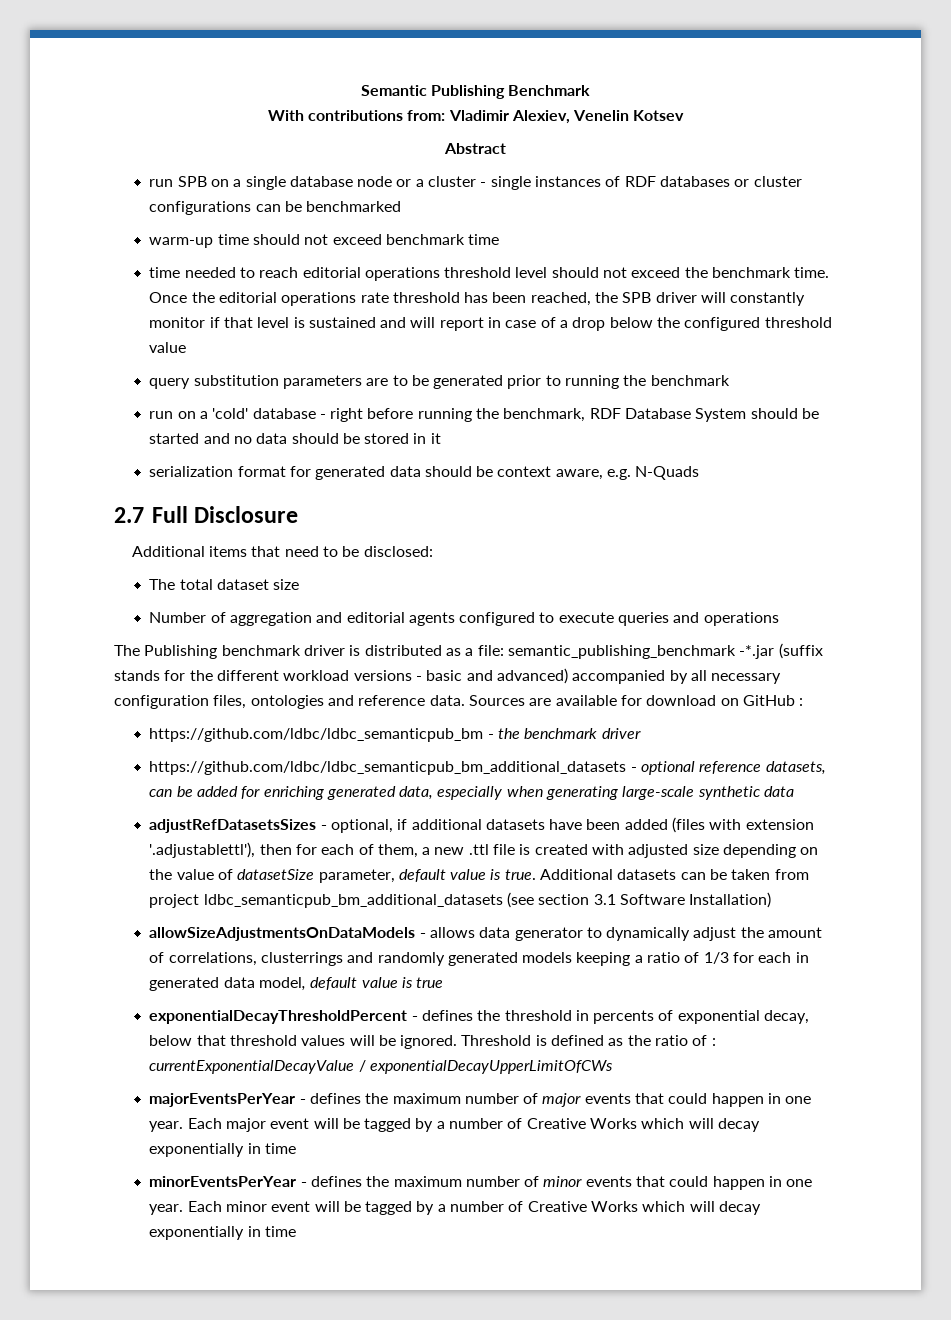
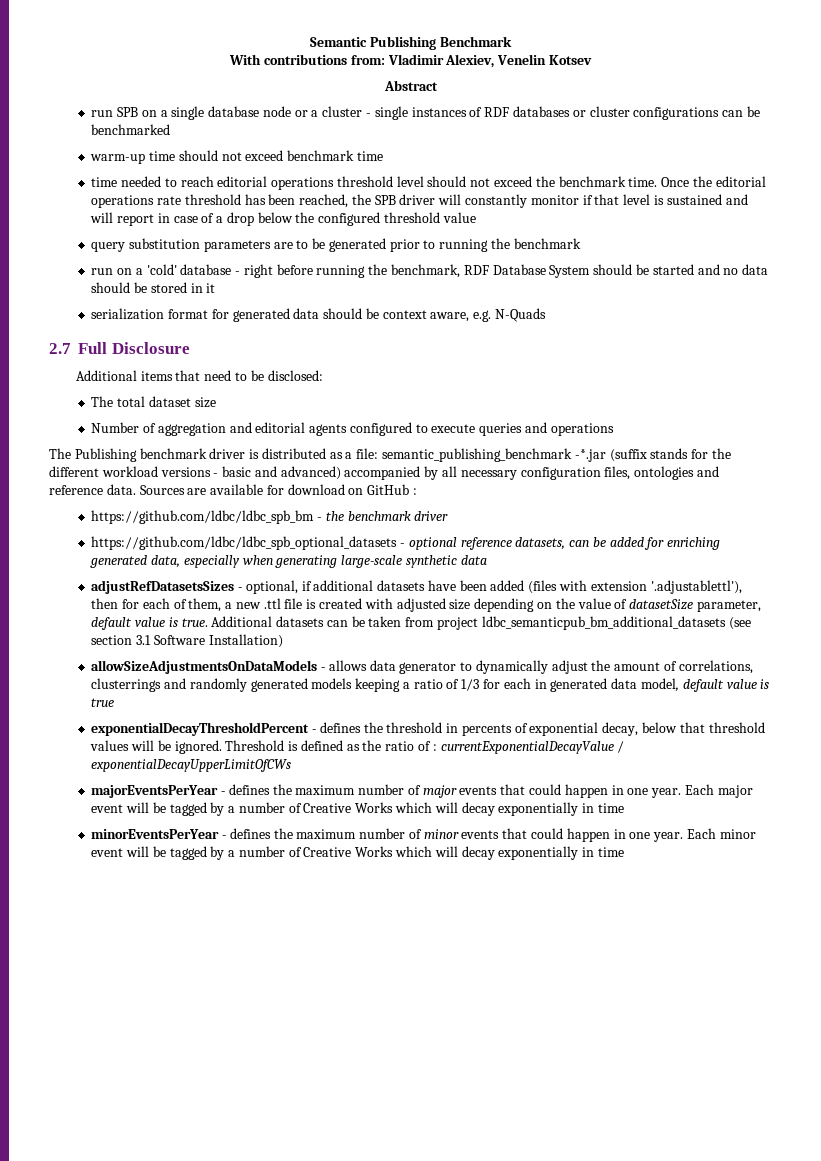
[149,728,484,742] https://github.com/ldbc/ldbc_semanticpub_bm -> [91,510,315,524] https://github.com/ldbc/ldbc_spb_bm
[149,761,627,775] https://github.com/ldbc/ldbc_semanticpub_bm_additional_datasets -> [91,536,398,550] https://github.com/ldbc/ldbc_spb_optional_datasets

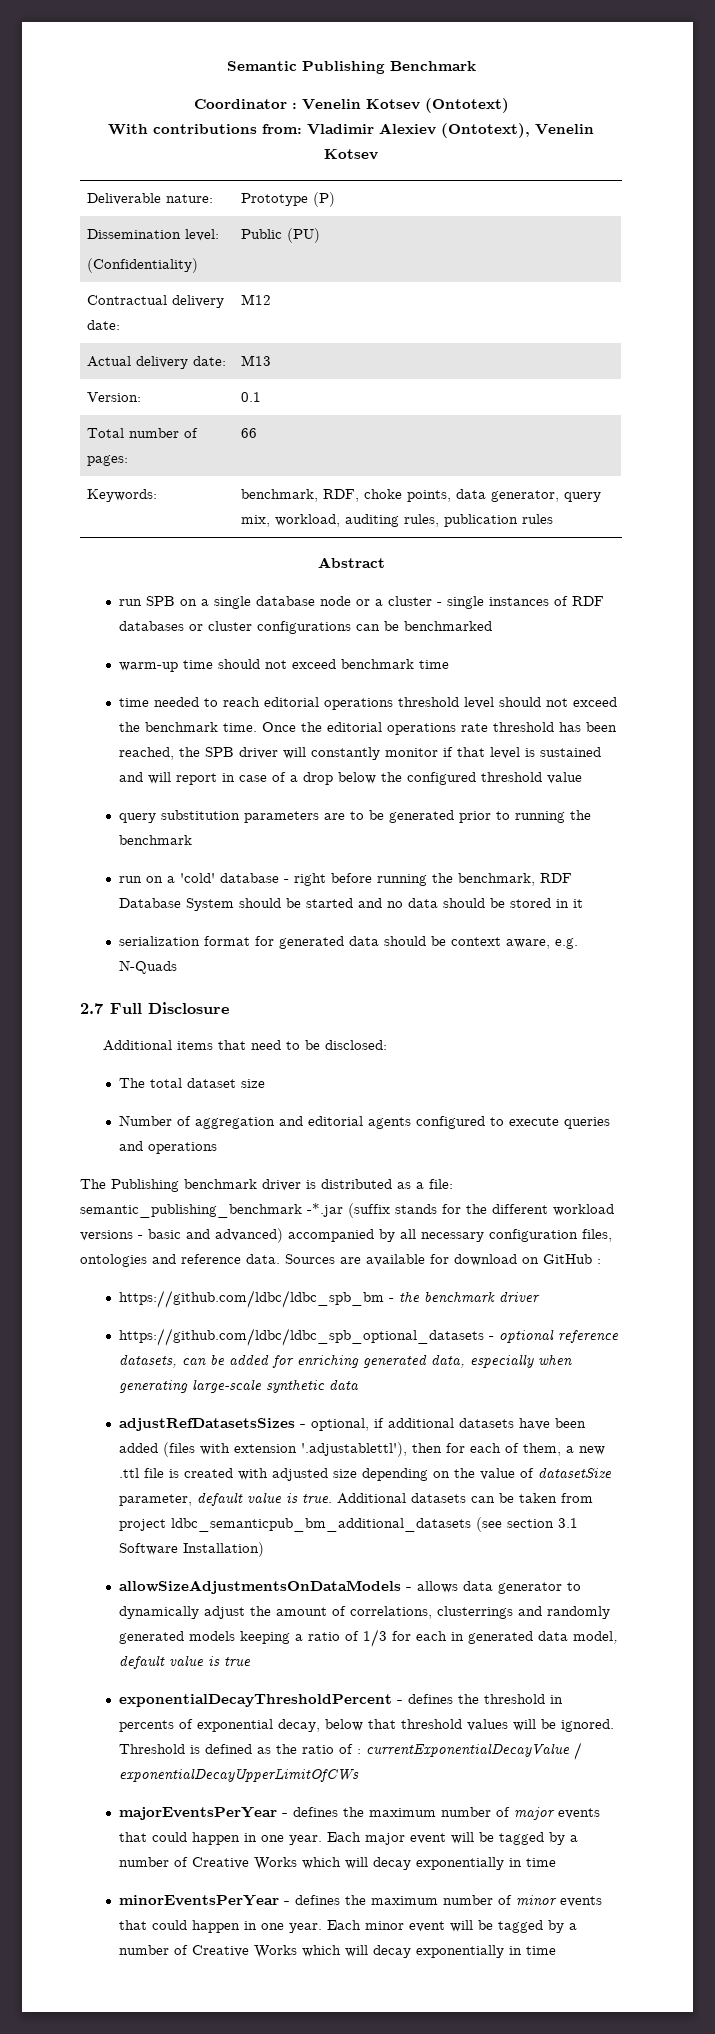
(512, 41) none -> [193,98,509,113] // Coordinator : Venelin Kotsev (Ontotext)
[445,54,592,68] Alexiev, Venelin Kotsev -> [379,123,594,138] [324,149,378,160] [87,193,214,205] [241,192,336,207] [87,229,220,241] [87,258,199,273] [241,228,321,243] [87,295,225,308] [87,320,121,330] [241,294,272,305] [87,356,227,369] [241,355,272,366] [87,392,142,402] [241,392,262,402] [87,428,199,438] [87,455,129,466] [241,428,258,438] [87,489,158,502] [241,489,602,502] [241,514,554,527] Alexiev (Ontotext), Venelin Kotsev // Deliverable nature: | Prototype (P) // Dissemination level: // (Confidentiality) | Public (PU) // Contractual delivery date: | M12 // Actual delivery date: | M13 // Version: | 0.1 // Total number of pages: | 66 // Keywords: | benchmark, RDF, choke points, data generator, query mix, workload, auditing rules, publication rules

